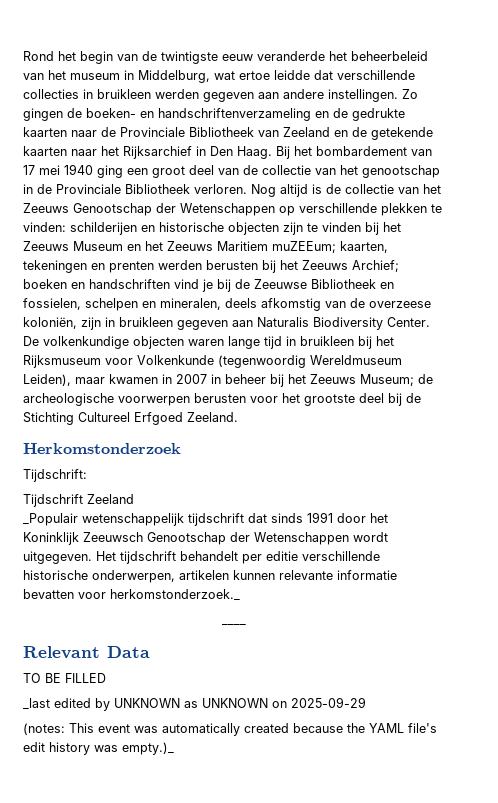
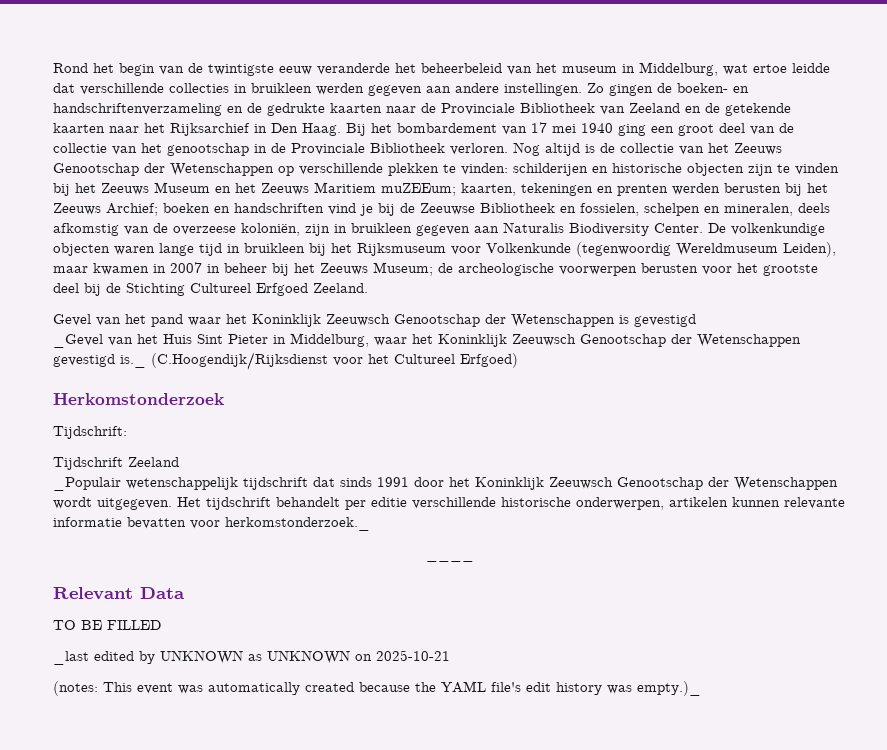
(238, 417) none -> [53,314,696,327] [53,333,801,348] [53,352,518,370] // Gevel van het pand waar het Koninklijk Zeeuwsch Genootschap der Wetenschappen is gevestigd // _Gevel van het Huis Sint Pieter in Middelburg, waar het Koninklijk Zeeuwsch Genootschap der Wetenschappen gevestigd is._ (C.Hoogendijk/Rijksdienst voor het Cultureel Erfgoed)
[291,697,366,708] 2025-09-29 -> [376,650,450,661] 2025-10-21

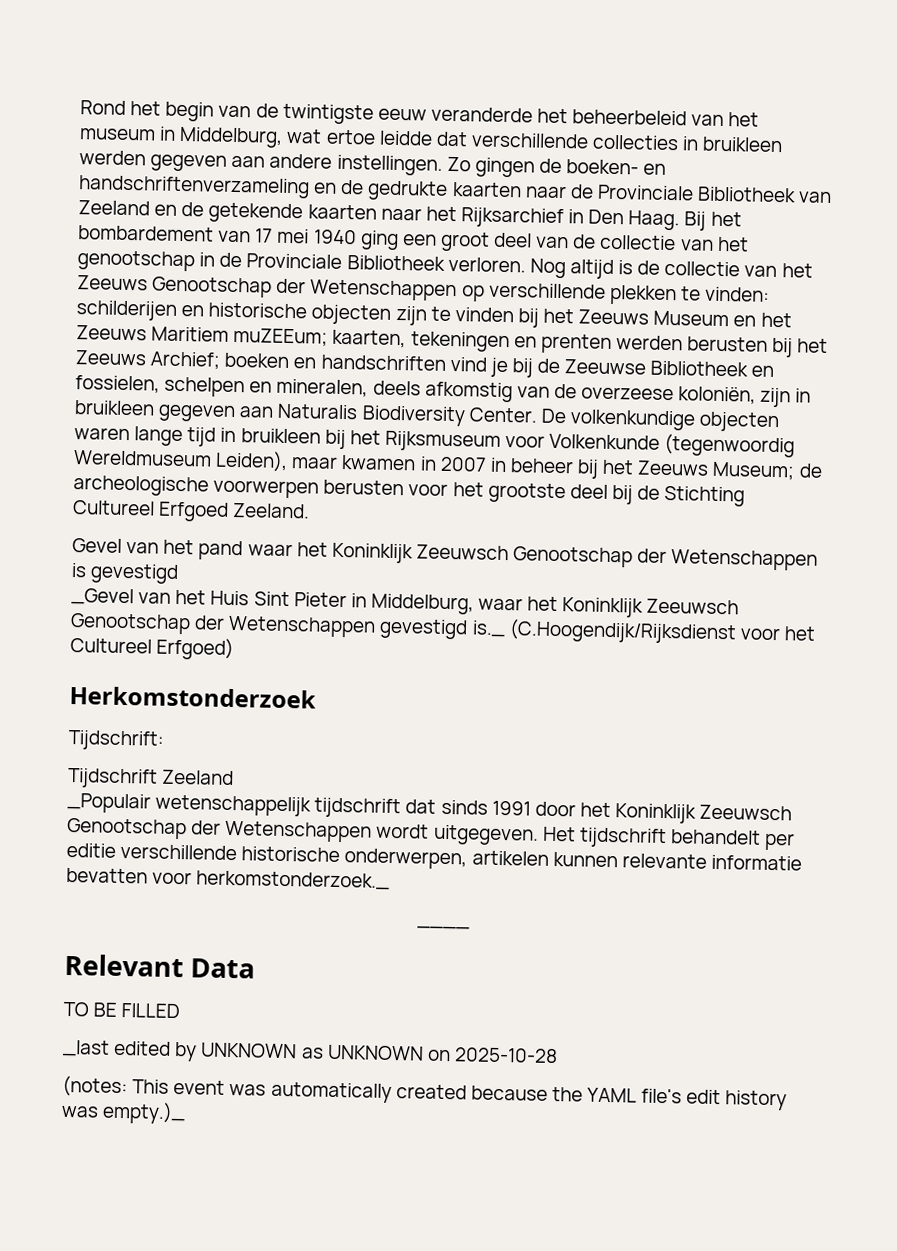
[376,650,450,661] 2025-10-21 -> [453,1047,558,1064] 2025-10-28

